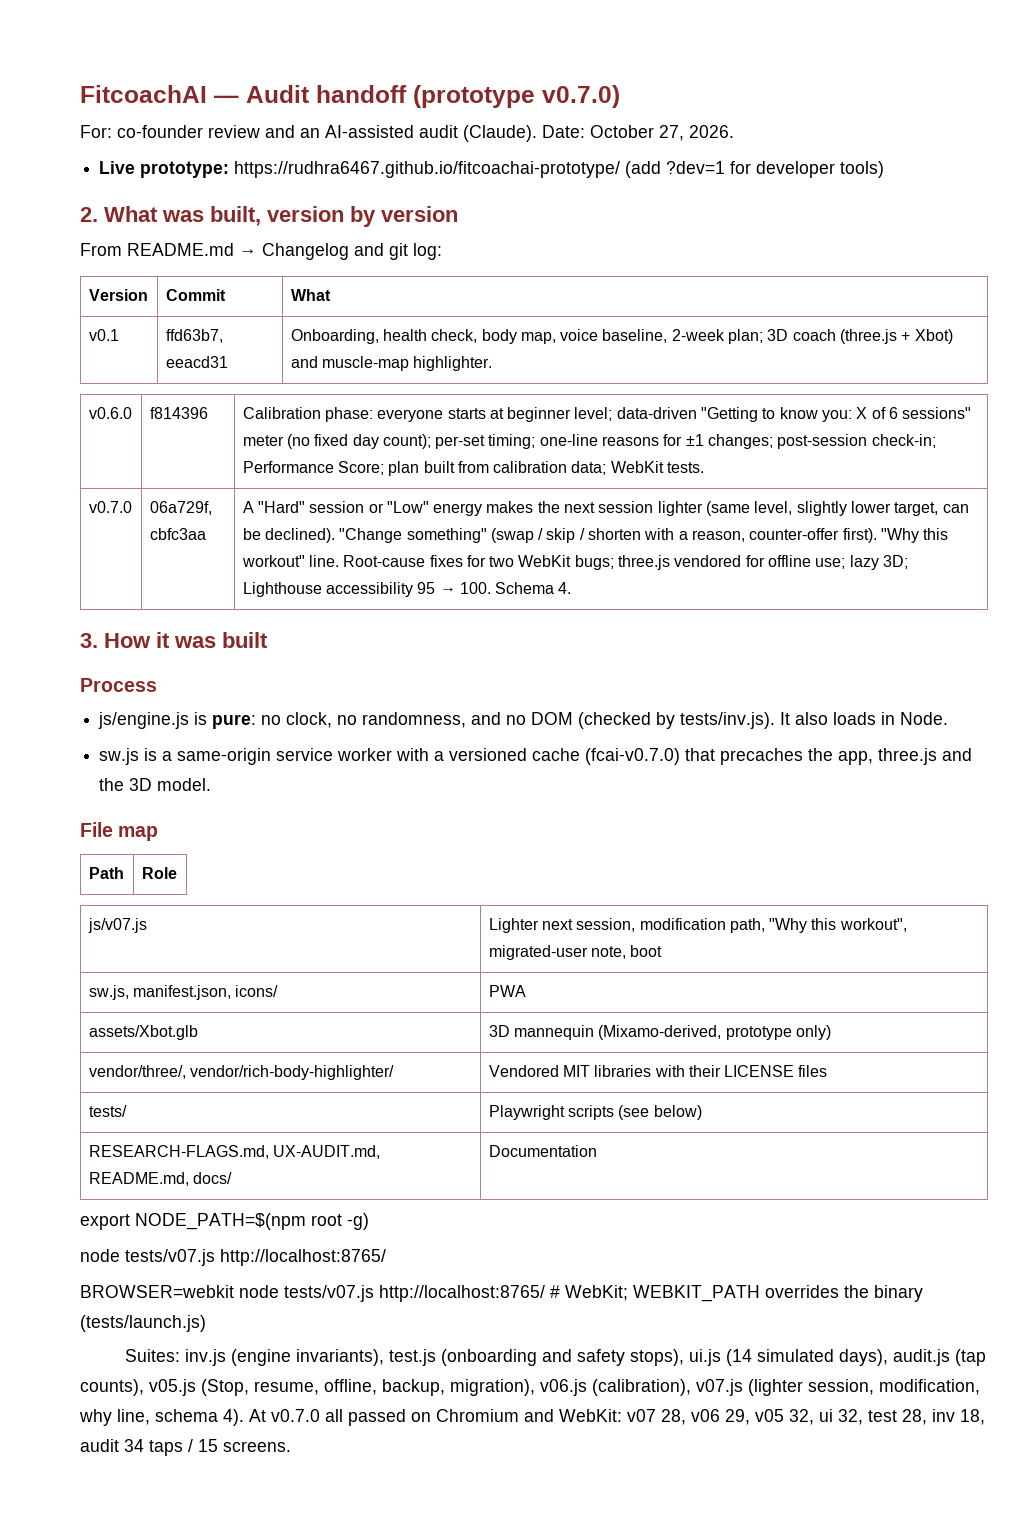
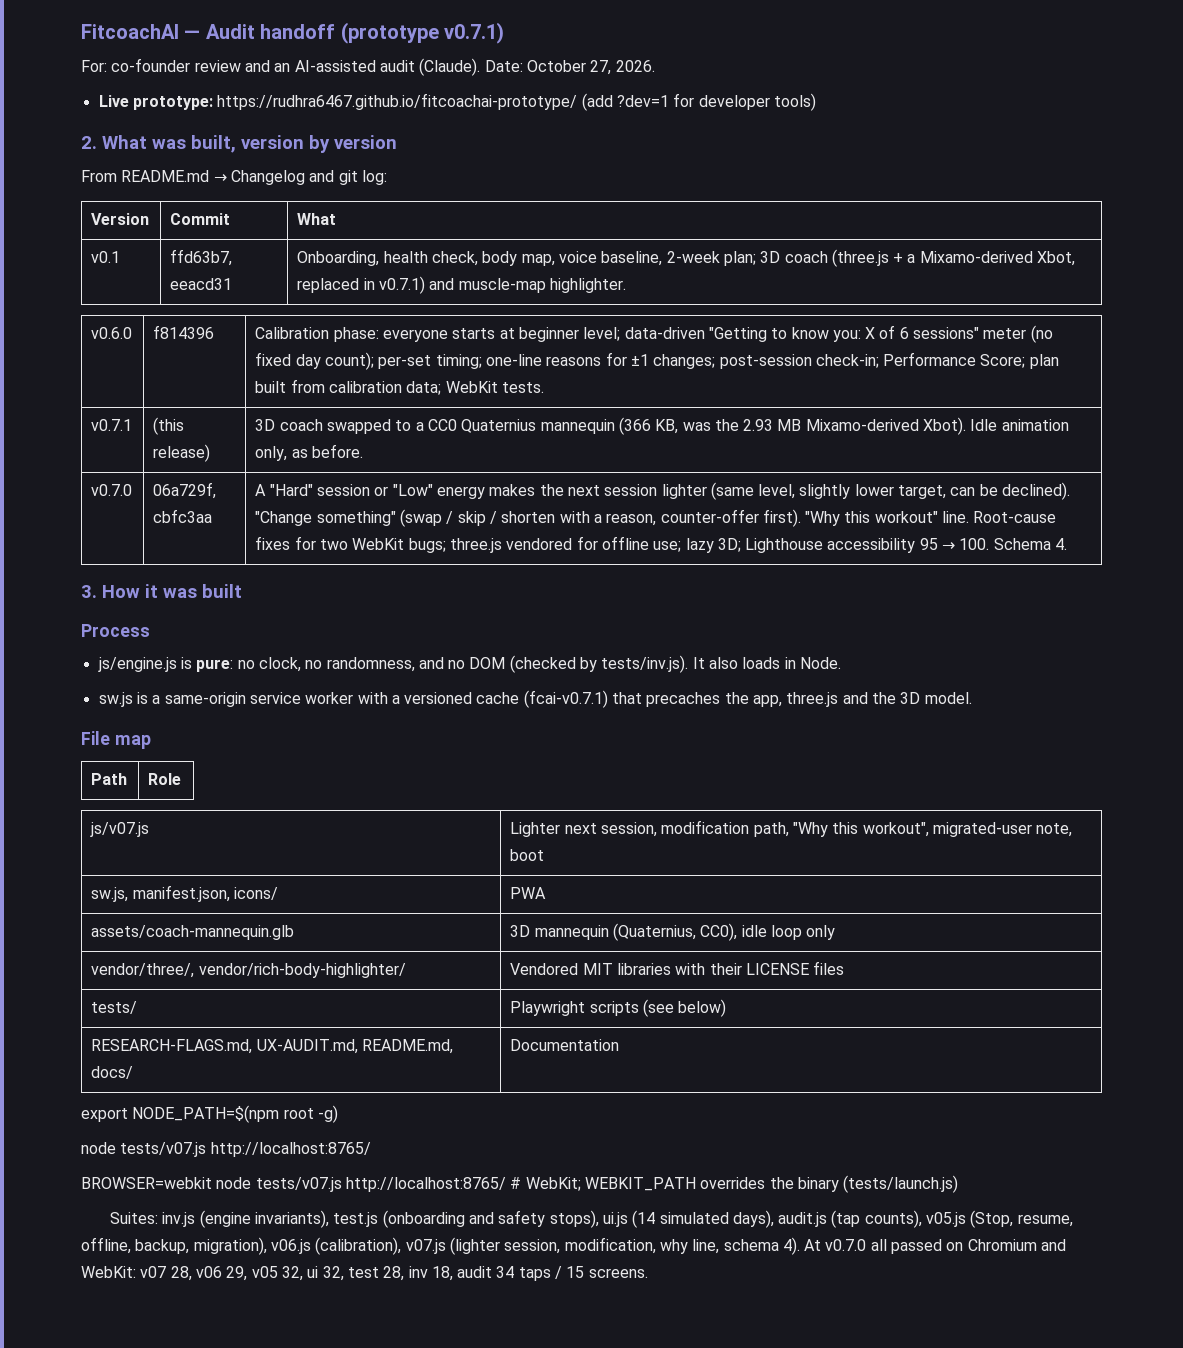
[542,85,620,108] v0.7.0) -> [444,22,504,44] v0.7.1)
[914,329,953,344] Xbot) -> [907,251,1076,266] [297,276,425,294] a Mixamo-derived Xbot, replaced in v0.7.1)
(705, 467) none -> [91,419,133,431] [153,417,185,435] [153,444,211,462] [255,417,1069,435] [255,444,363,461] // v0.7.1 | (this release) | 3D coach swapped to a CC0 Quaternius mannequin (366 KB, was the 2.93 MB Mixamo-derived Xbot). Idle animation only, as before.
[585,748,681,765] (fcai-v0.7.0) -> [523,690,608,708] (fcai-v0.7.1)
[88,1025,198,1040] assets/Xbot.glb -> [91,925,295,940] assets/coach-mannequin.glb
[598,1025,831,1040] (Mixamo-derived, prototype only) -> [612,923,836,941] (Quaternius, CC0), idle loop only

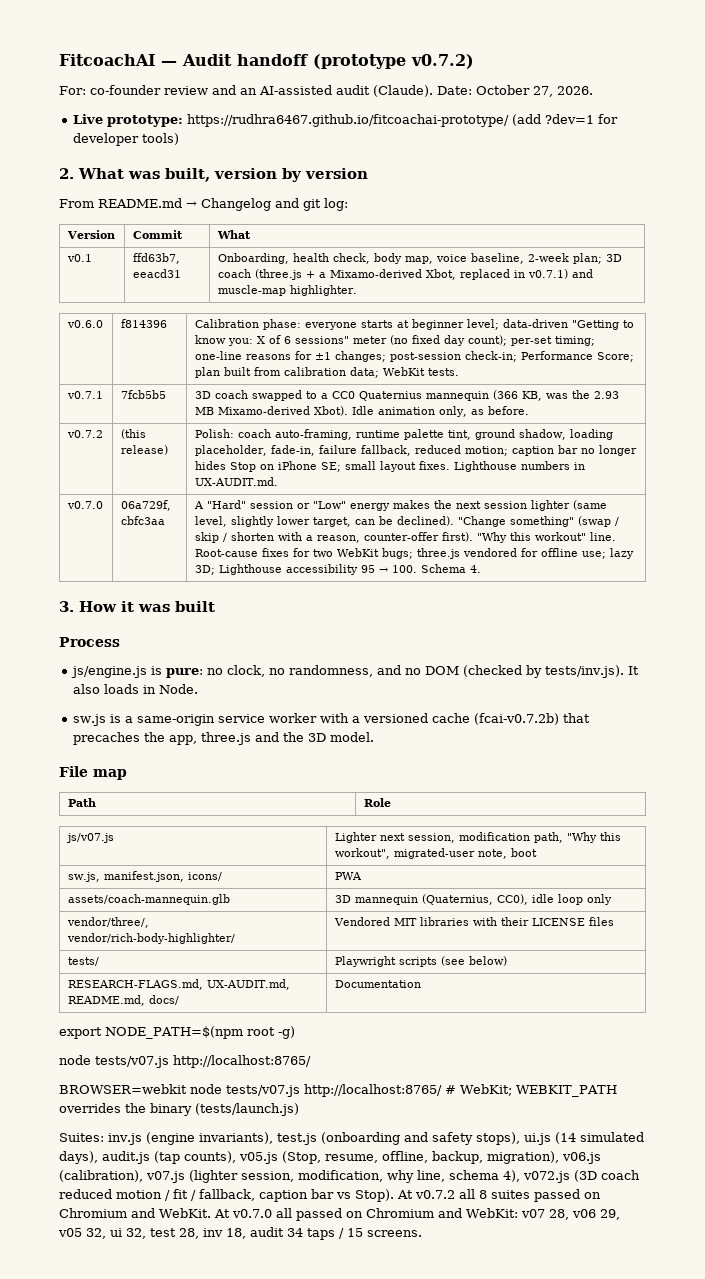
[444,22,504,44] v0.7.1) -> [411,54,474,69] v0.7.2)
[153,417,185,435] [153,444,211,462] (this release) -> [120,390,166,399] 7fcb5b5
(363, 451) none -> [66,430,103,438] [120,429,146,439] [120,445,168,455] [194,429,613,440] [194,445,637,456] [194,461,585,472] [194,477,278,486] // v0.7.2 | (this release) | Polish: coach auto-framing, runtime palette tint, ground shadow, loading placeholder, fade-in, failure fallback, reduced motion; caption bar no longer hides Stop on iPhone SE; small layout fixes. Lighthouse numbers in UX-AUDIT.md.
[523,690,608,708] (fcai-v0.7.1) -> [473,713,559,725] (fcai-v0.7.2b)
[782,1237,800,1255] 4). -> [503,1170,640,1183] [59,1189,601,1202] [59,1208,211,1218] 4), v072.js (3D coach reduced motion / fit / fallback, caption bar vs Stop). At v0.7.2 all 8 suites passed on Chromium and WebKit.

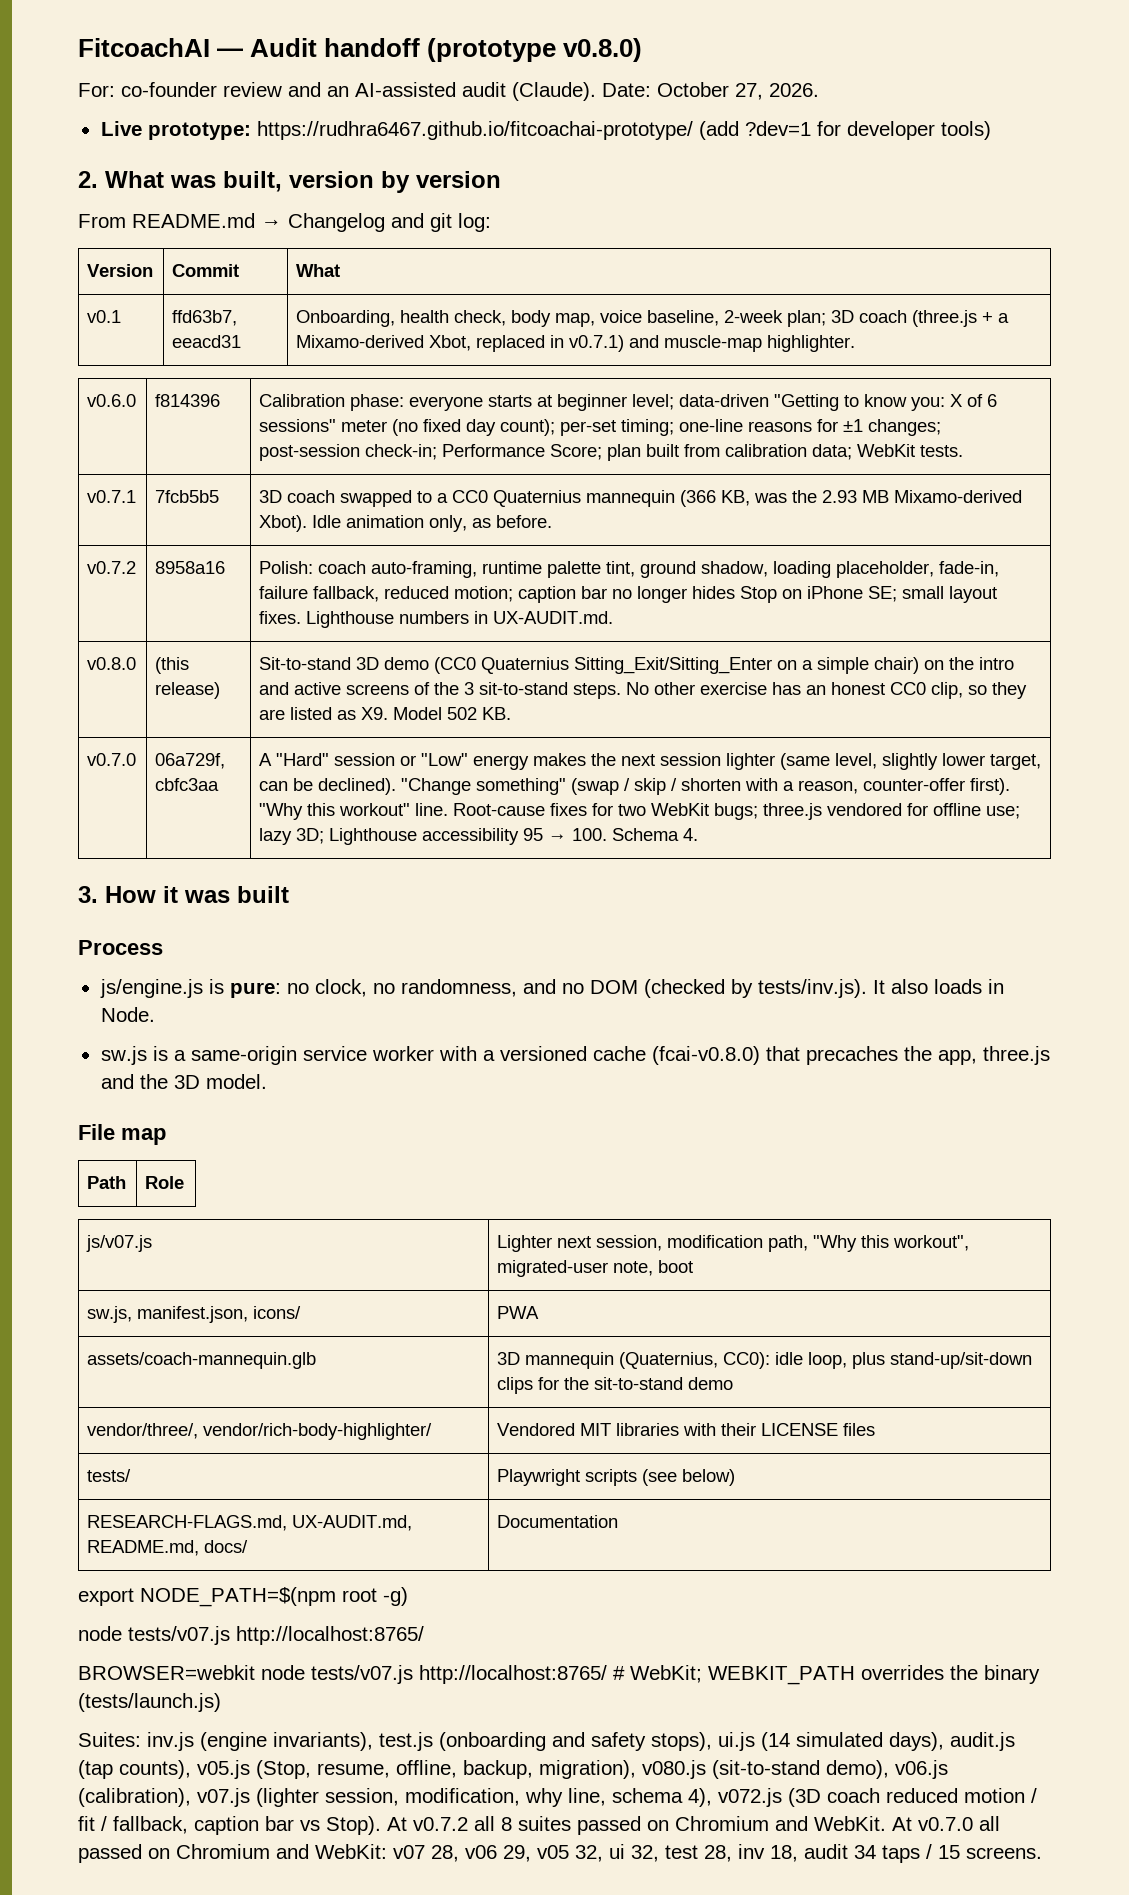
[411,54,474,69] v0.7.2) -> [563,38,643,62] v0.8.0)
[120,429,146,439] [120,445,168,455] (this release) -> [155,561,226,574] 8958a16
(278, 481) none -> [87,657,137,670] [155,657,190,674] [155,682,221,699] [259,657,1015,674] [259,682,1028,699] [259,707,512,720] // v0.8.0 | (this release) | Sit-to-stand 3D demo (CC0 Quaternius Sitting_Exit/Sitting_Enter on a simple chair) on the intro and active screens of the 3 sit-to-stand steps. No other exercise has an honest CC0 clip, so they are listed as X9. Model 502 KB.
[473,713,559,725] (fcai-v0.7.2b) -> [651,1046,760,1065] (fcai-v0.8.0)
[496,894,612,905] CC0), idle loop only -> [723,1352,1033,1369] [497,1377,734,1394] CC0): idle loop, plus stand-up/sit-down clips for the sit-to-stand demo
(559, 1157) none -> [642,1760,889,1779] v080.js (sit-to-stand demo),

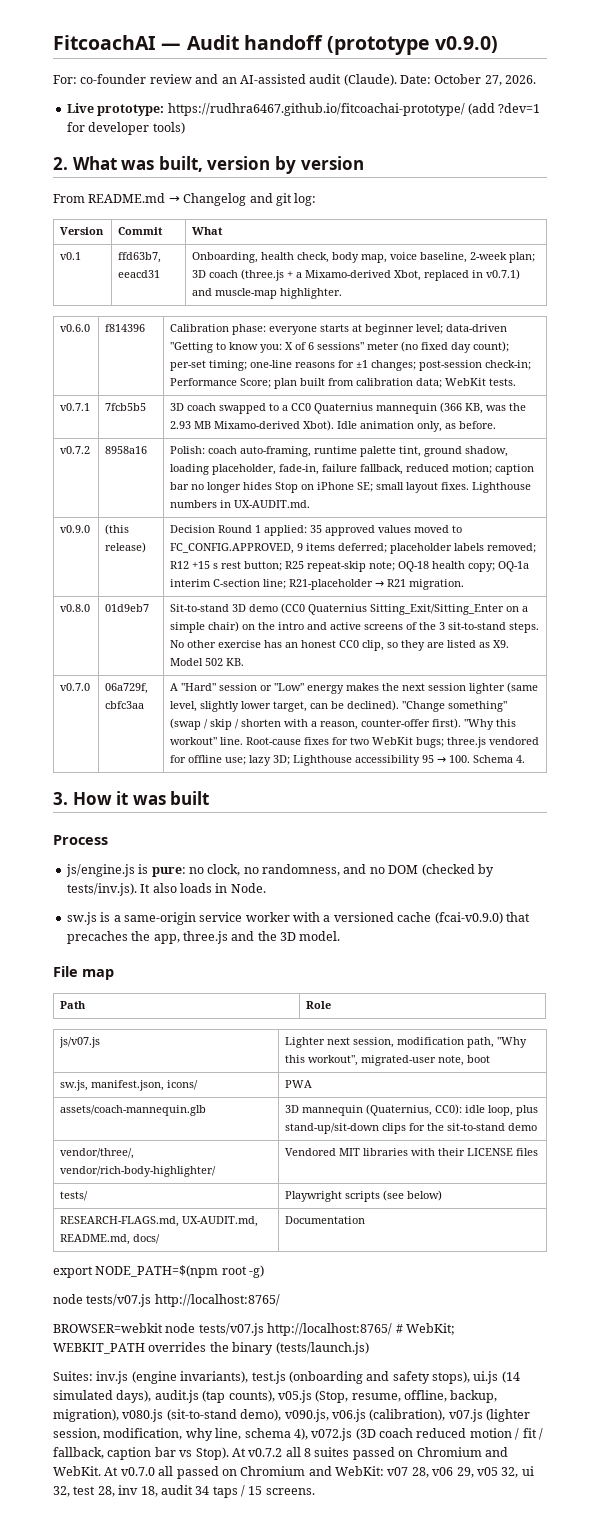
[563,38,643,62] v0.8.0) -> [435,36,499,53] v0.9.0)
[87,657,137,670] v0.8.0 -> [60,525,91,533] v0.9.0
(221, 690) none -> [170,525,463,536] [170,543,537,554] [170,561,530,572] [170,579,465,590] [60,604,91,612] [105,604,150,612] | Decision Round 1 applied: 35 approved values moved to FC_CONFIG.APPROVED, 9 items deferred; placeholder labels removed; R12 +15 s rest button; R25 repeat-skip note; OQ-18 health copy; OQ-1a interim C-section line; R21-placeholder → R21 migration. // v0.8.0 | 01d9eb7
[651,1046,760,1065] (fcai-v0.8.0) -> [434,912,503,924] (fcai-v0.9.0)
(889, 1769) none -> [284,1409,329,1422] v090.js,

